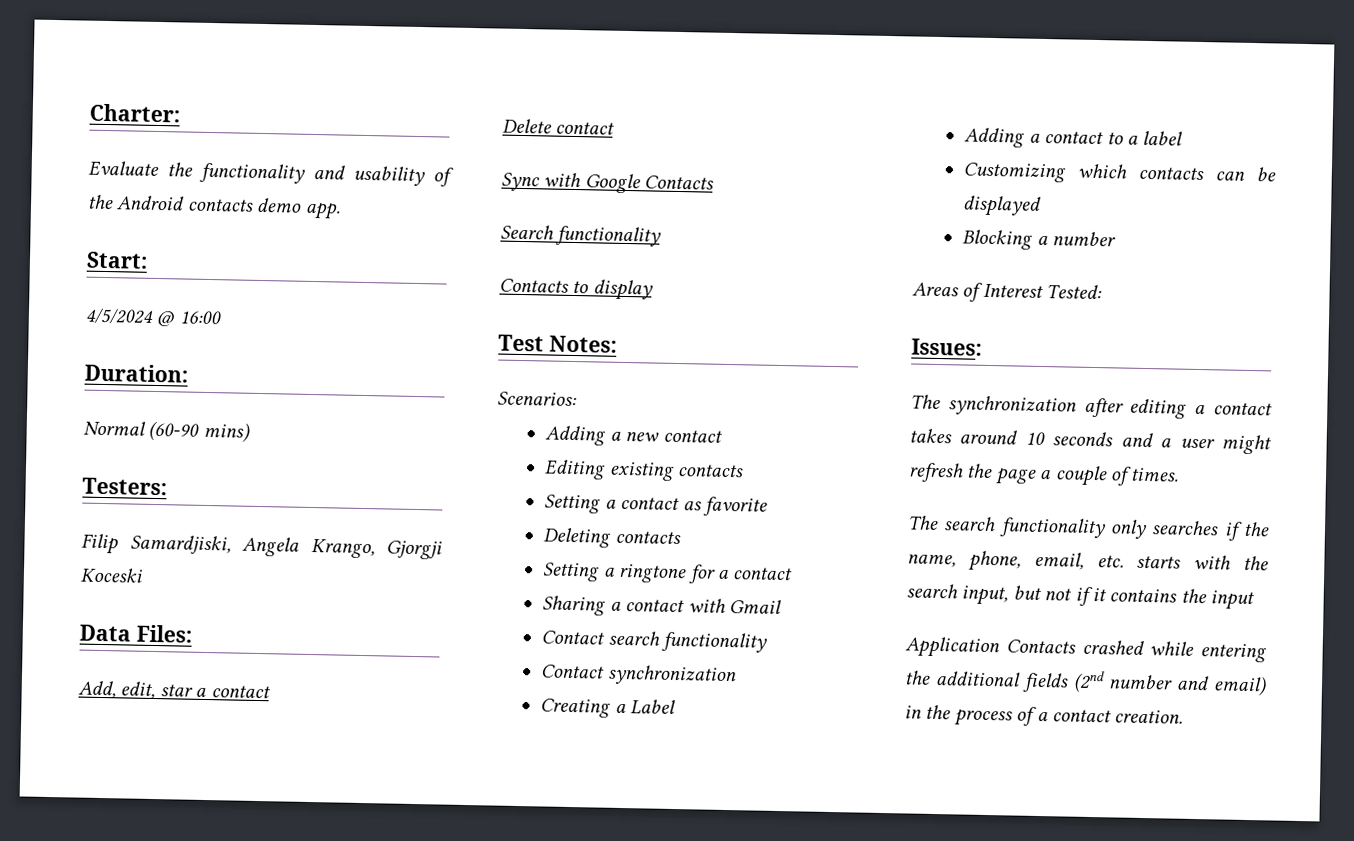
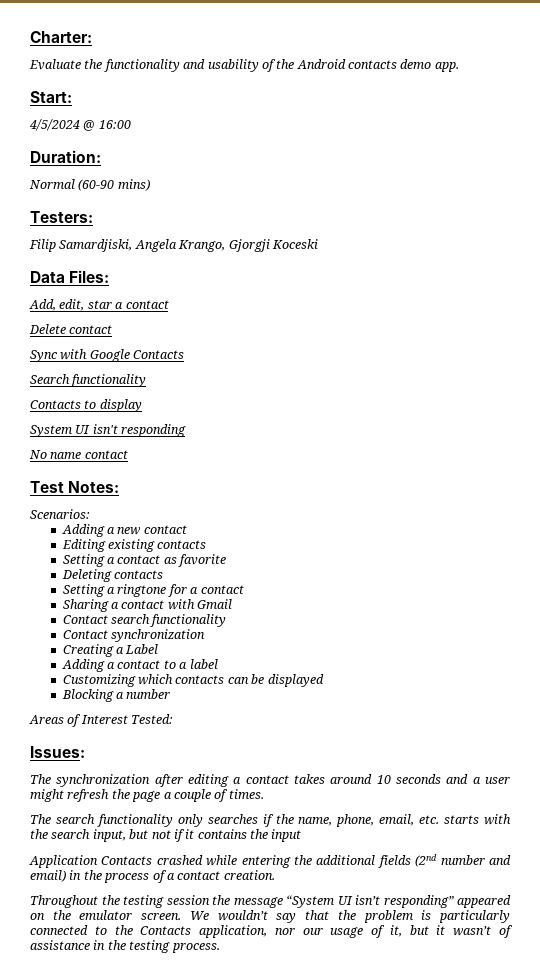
(653, 290) none -> [30,424,187,437] [29,450,128,459] // System UI isn't responding // No name contact
(1184, 716) none -> [30,895,511,908] [30,910,511,923] [30,925,513,938] [30,940,220,953] // Throughout the testing session the message “System UI isn’t responding” appeared on the emulator screen. We wouldn’t say that the problem is particularly connected to the Contacts application, nor our usage of it, but it wasn’t of assistance in the testing process.

